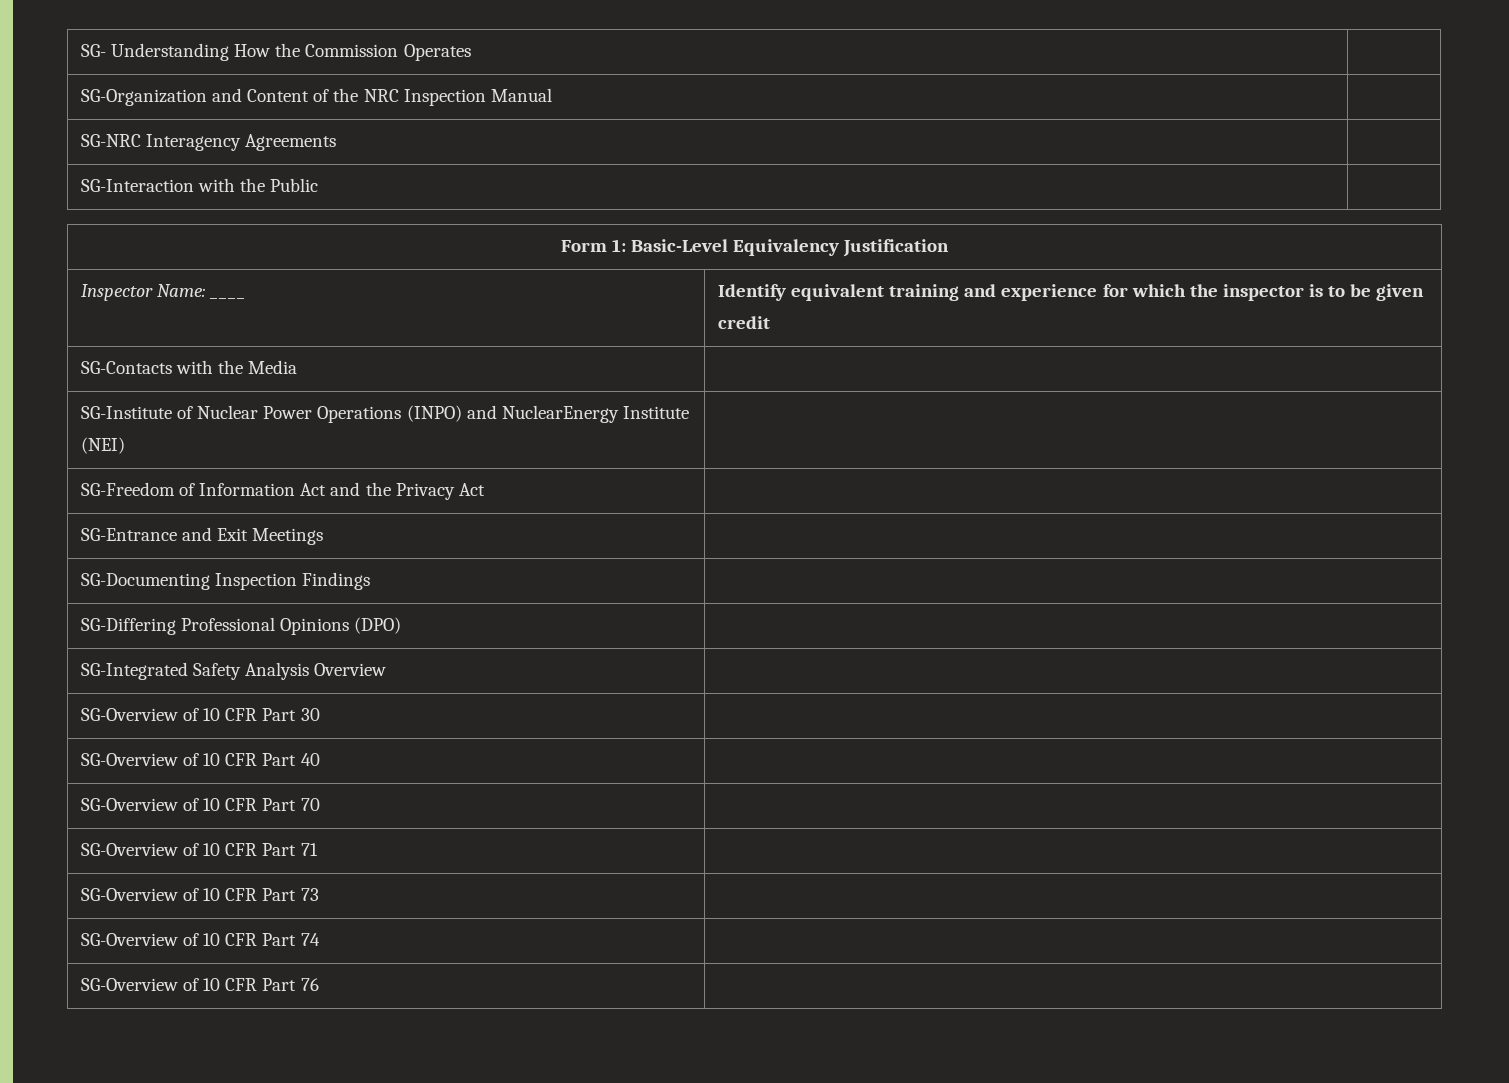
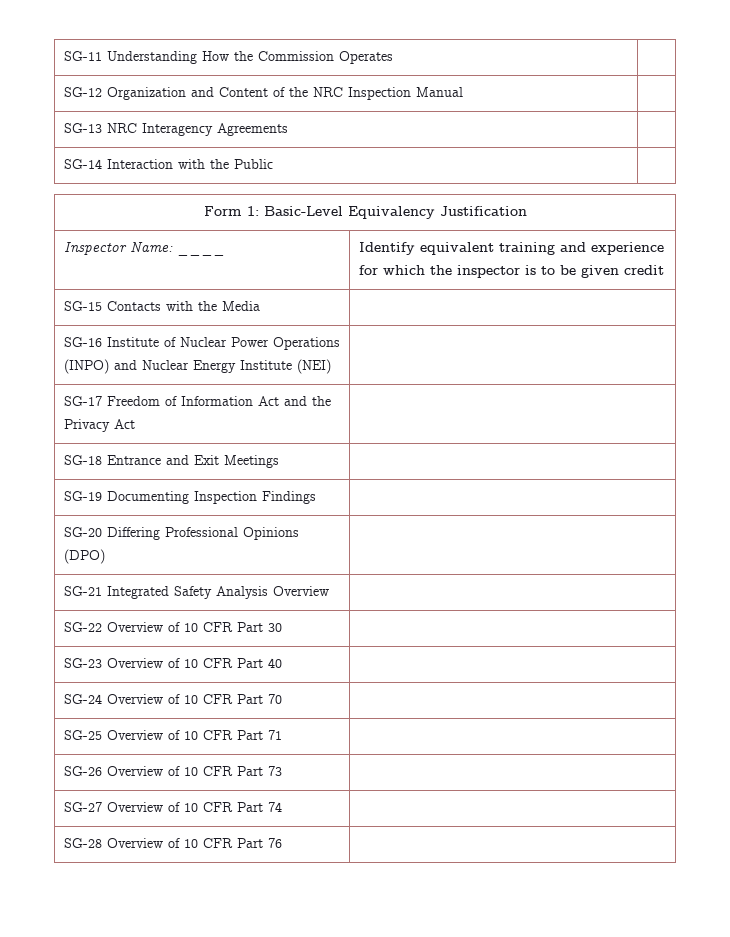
[80,44,106,57] SG- -> [63,51,102,61] SG-11
[80,89,207,106] SG-Organization -> [63,87,186,100] SG-12 Organization
[80,134,141,147] SG-NRC -> [63,123,137,133] SG-13 NRC
[80,179,194,192] SG-Interaction -> [63,159,173,169] SG-14 Interaction
[80,361,172,374] SG-Contacts -> [63,301,161,311] SG-15 Contacts
[80,406,172,419] SG-Institute -> [63,337,159,347] SG-16 Institute
[501,405,619,423] NuclearEnergy -> [141,360,236,373] Nuclear Energy
[80,482,175,496] SG-Freedom -> [63,396,160,406] SG-17 Freedom
[80,528,177,541] SG-Entrance -> [63,455,161,465] SG-18 Entrance
[80,573,210,590] SG-Documenting -> [63,491,189,504] SG-19 Documenting
[80,618,176,635] SG-Differing -> [63,527,160,540] SG-20 Differing
[80,662,188,680] SG-Integrated -> [63,586,169,599] SG-21 Integrated
[80,708,178,721] SG-Overview -> [63,622,163,632] SG-22 Overview
[80,753,178,766] SG-Overview -> [63,658,163,668] SG-23 Overview
[80,798,178,811] SG-Overview -> [63,694,163,704] SG-24 Overview
[80,843,178,856] SG-Overview -> [63,730,163,740] SG-25 Overview
[80,888,178,901] SG-Overview -> [63,766,163,776] SG-26 Overview
[80,933,178,946] SG-Overview -> [63,802,163,812] SG-27 Overview
[80,978,178,991] SG-Overview -> [63,838,163,848] SG-28 Overview

